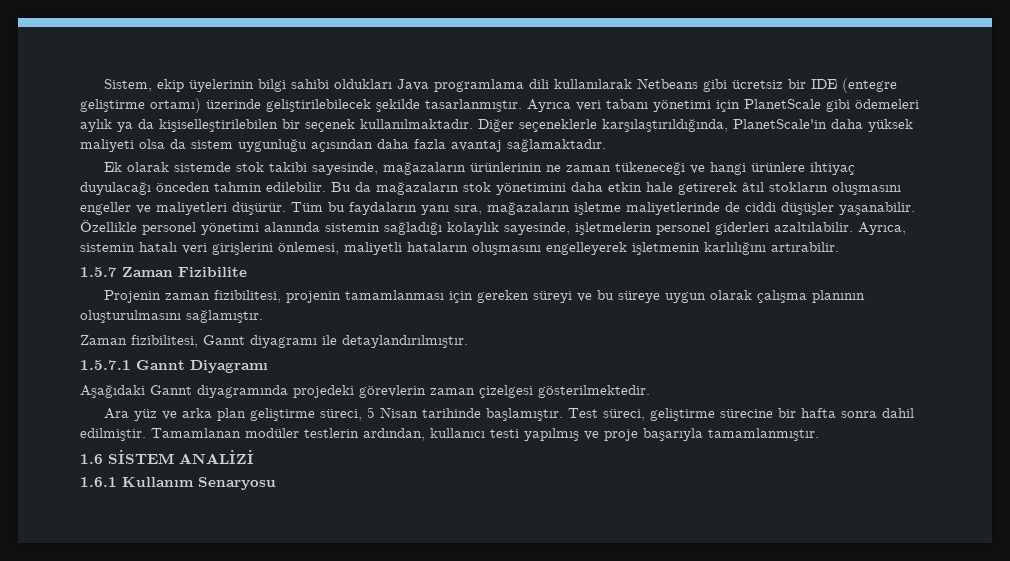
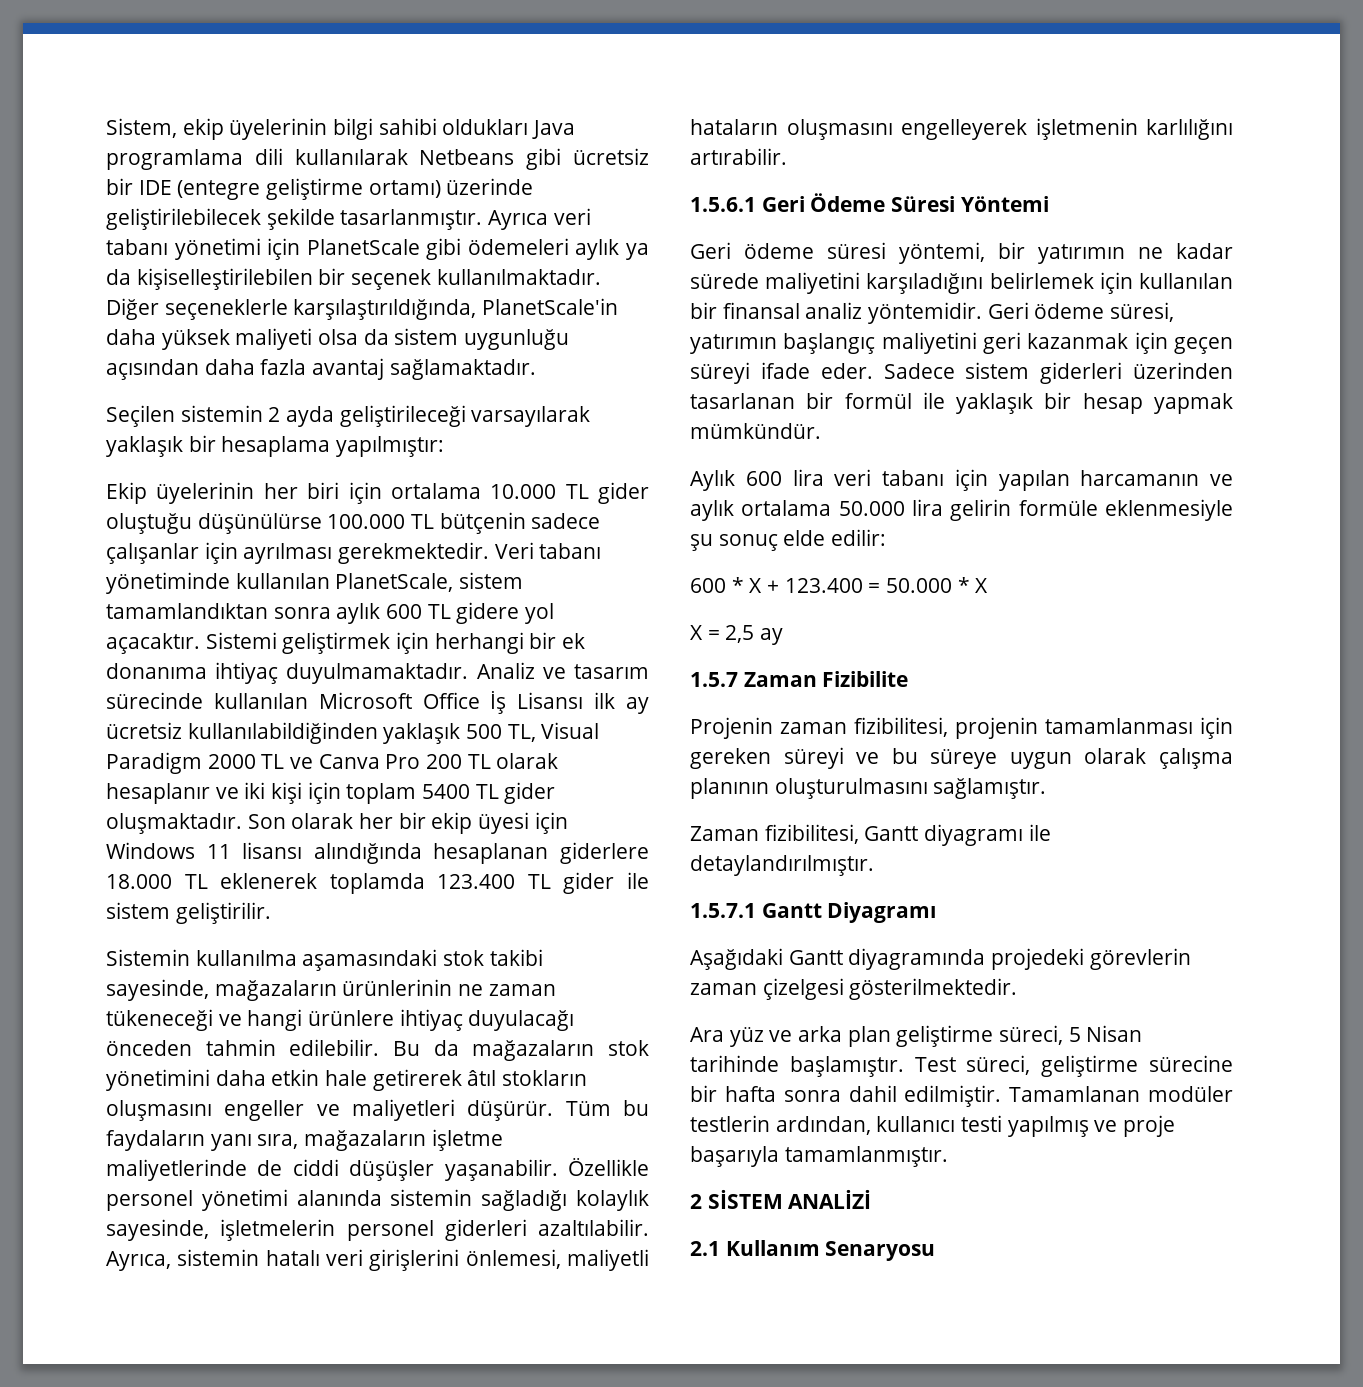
[104,162,232,172] Ek olarak sistemde -> [106,405,591,427] [106,435,445,457] [106,482,649,504] [106,512,601,534] [106,542,602,564] [106,572,524,594] [106,602,555,624] [106,632,586,654] [106,662,649,684] [106,691,649,714] [106,722,600,744] [106,752,559,774] [106,782,556,804] [106,812,568,834] [106,842,649,864] [106,872,649,894] [106,902,271,924] [106,949,438,971] Seçilen sistemin 2 ayda geliştirileceği varsayılarak yaklaşık bir hesaplama yapılmıştır: // Ekip üyelerinin her biri için ortalama 10.000 TL gider oluştuğu düşünülürse 100.000 TL bütçenin sadece çalışanlar için ayrılması gerekmektedir. Veri tabanı yönetiminde kullanılan PlanetScale, sistem tamamlandıktan sonra aylık 600 TL gidere yol açacaktır. Sistemi geliştirmek için herhangi bir ek donanıma ihtiyaç duyulmamaktadır. Analiz ve tasarım sürecinde kullanılan Microsoft Office İş Lisansı ilk ay ücretsiz kullanılabildiğinden yaklaşık 500 TL, Visual Paradigm 2000 TL ve Canva Pro 200 TL olarak hesaplanır ve iki kişi için toplam 5400 TL gider oluşmaktadır. Son olarak her bir ekip üyesi için Windows 11 lisansı alındığında hesaplanan giderlere 18.000 TL eklenerek toplamda 123.400 TL gider ile sistem geliştirilir. // Sistemin kullanılma aşamasındaki
(839, 247) none -> [690,193,1049,212] [690,242,1233,264] [690,272,1233,294] [690,302,1175,324] [690,332,1233,354] [690,362,1233,384] [690,392,1233,414] [690,423,821,439] [690,469,1233,491] [690,499,1233,521] [690,529,887,551] [690,577,989,593] [690,625,784,645] // 1.5.6.1 Geri Ödeme Süresi Yöntemi // Geri ödeme süresi yöntemi, bir yatırımın ne kadar sürede maliyetini karşıladığını belirlemek için kullanılan bir finansal analiz yöntemidir. Geri ödeme süresi, yatırımın başlangıç maliyetini geri kazanmak için geçen süreyi ifade eder. Sadece sistem giderleri üzerinden tasarlanan bir formül ile yaklaşık bir hesap yapmak mümkündür. // Aylık 600 lira veri tabanı için yapılan harcamanın ve aylık ortalama 50.000 lira gelirin formüle eklenmesiyle şu sonuç elde edilir: // 600 * X + 123.400 = 50.000 * X // X = 2,5 ay
[203,335,245,345] Gannt -> [864,826,919,841] Gantt
[136,360,185,370] Gannt -> [761,903,822,918] Gantt
[150,385,192,395] Gannt -> [788,950,843,965] Gantt
[80,454,103,464] 1.6 -> [690,1194,702,1209] 2
[80,477,117,487] 1.6.1 -> [690,1241,720,1256] 2.1

